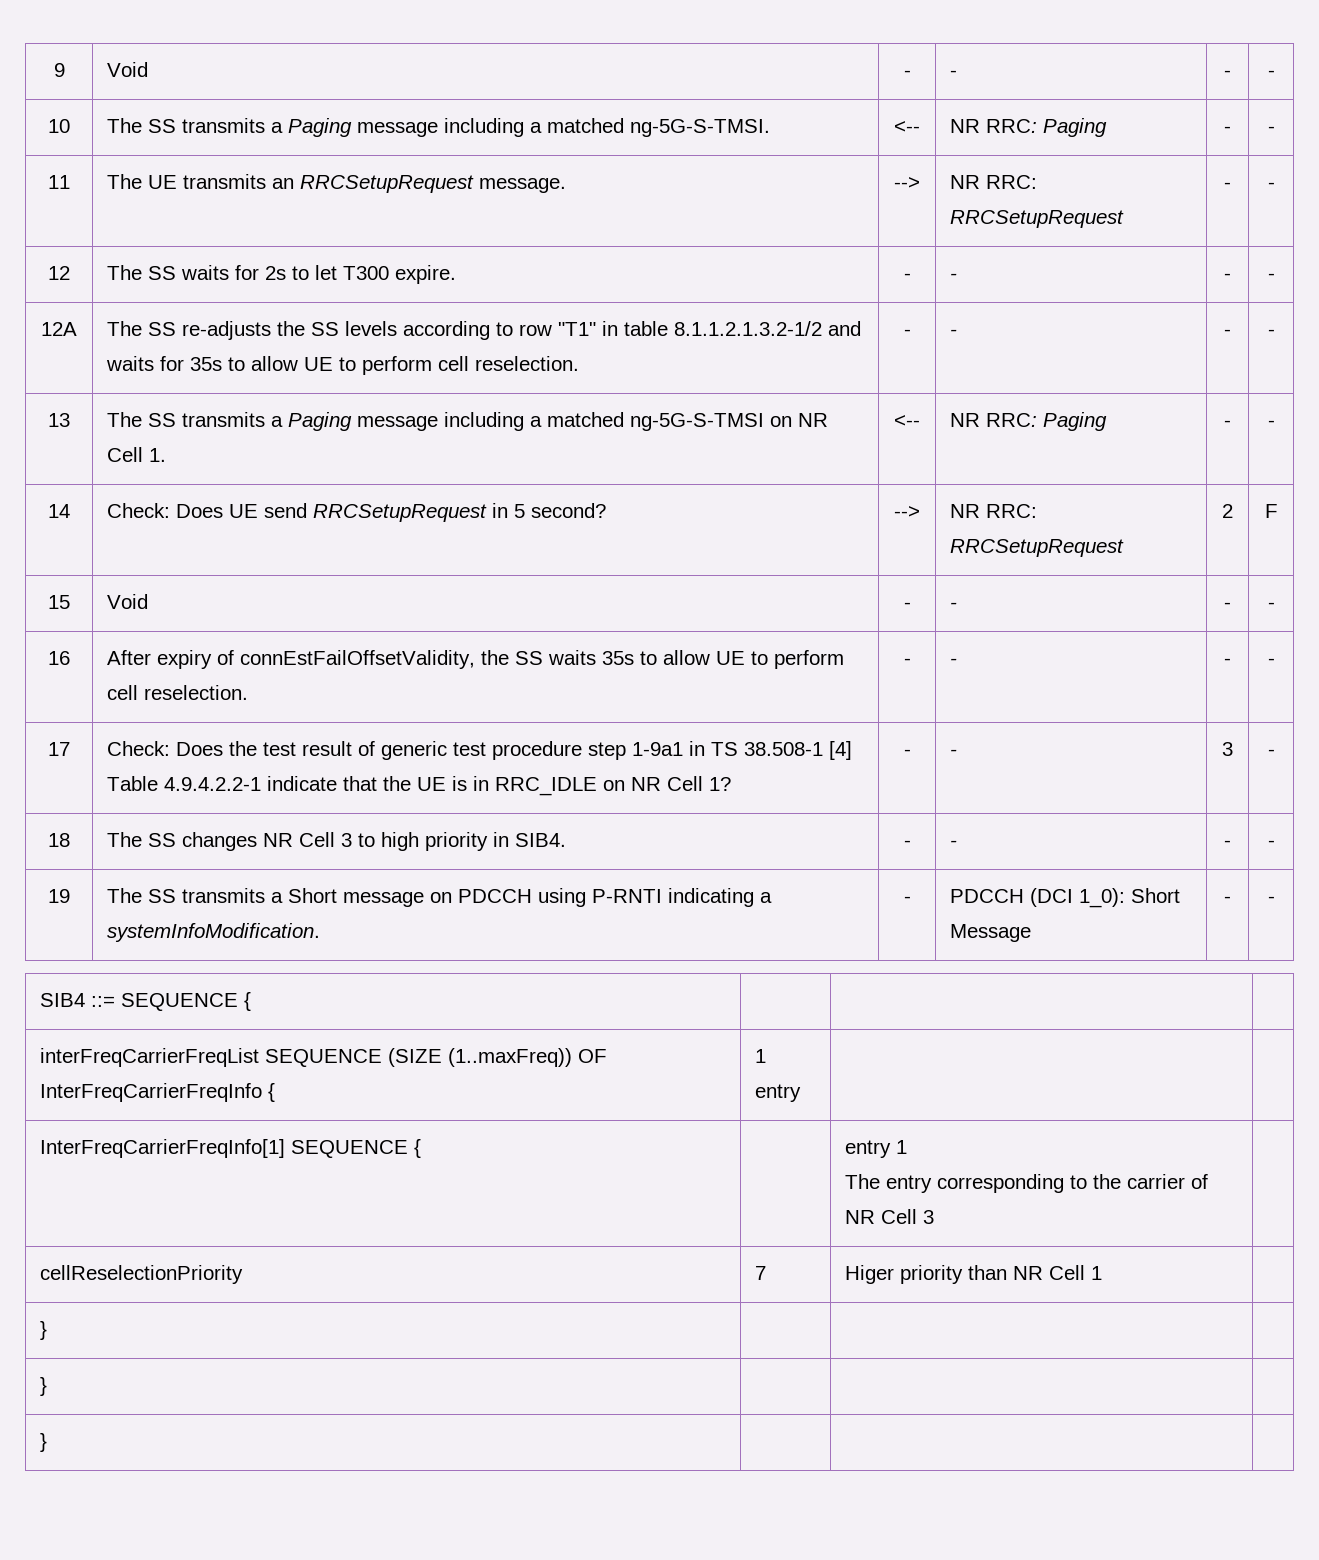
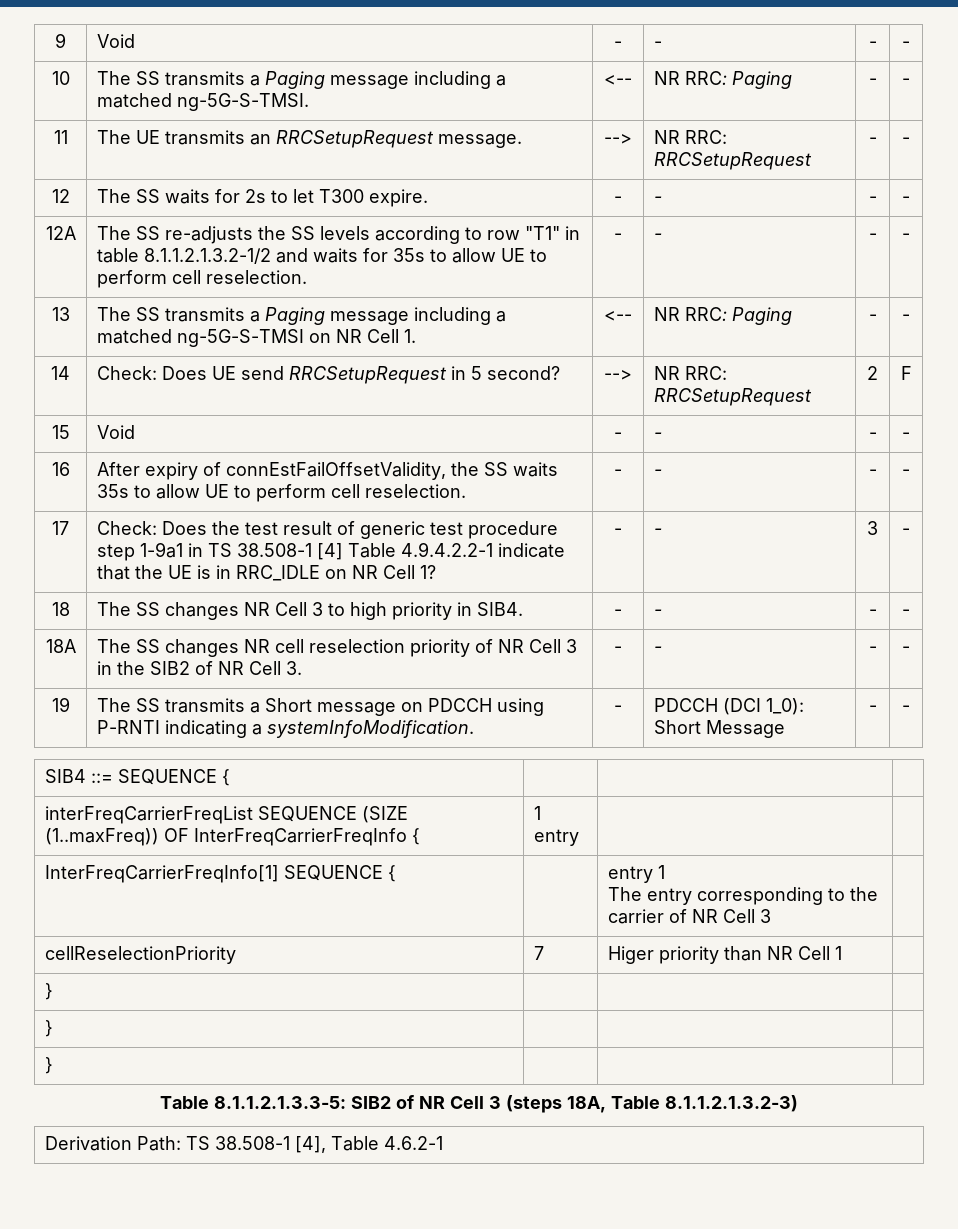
(1275, 843) none -> [45,639,76,653] [96,639,577,657] [96,661,302,675] [614,646,622,653] [653,646,662,653] [868,646,877,653] [902,646,910,653] // 18A | The SS changes NR cell reselection priority of NR Cell 3 in the SIB2 of NR Cell 3. | - | - | - | -
(48, 1442) none -> [160,1095,798,1113] [44,1136,443,1153] // Table 8.1.1.2.1.3.3-5: SIB2 of NR Cell 3 (steps 18A, Table 8.1.1.2.1.3.2-3) // Derivation Path: TS 38.508-1 [4], Table 4.6.2-1

